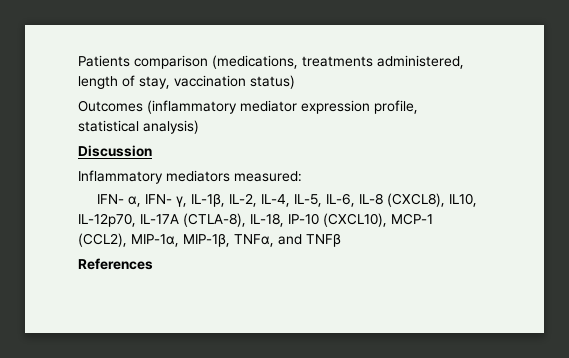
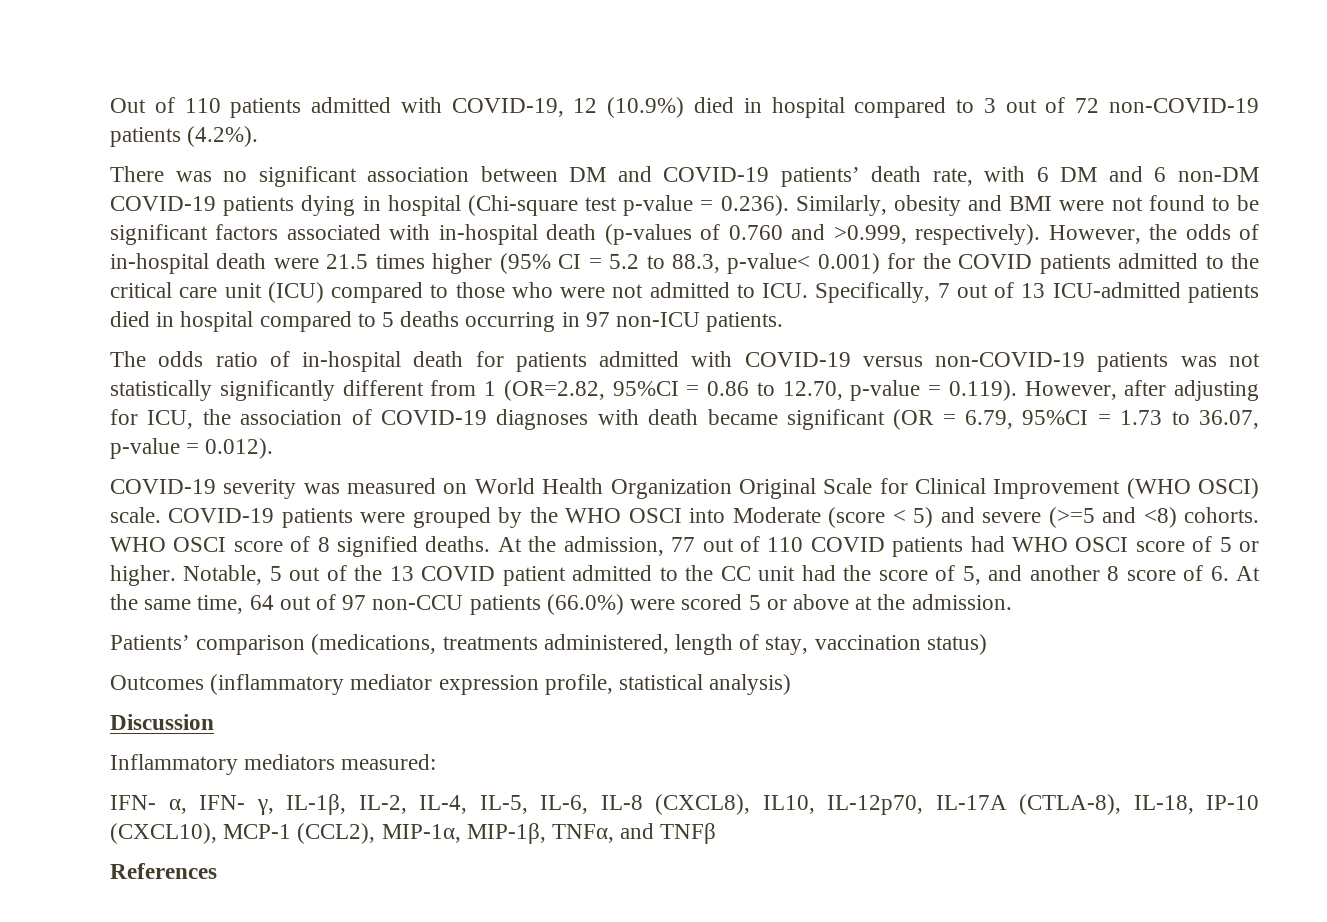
[78,55,130,67] Patients -> [110,97,1260,118] [110,126,259,147] [110,166,1259,187] [110,195,1259,216] [110,224,1260,245] [110,253,1260,274] [110,282,1260,303] [110,311,784,332] [110,351,1260,372] [110,380,1259,401] [110,409,1260,430] [110,438,274,459] [110,478,1260,499] [110,507,1260,528] [110,536,1259,557] [110,565,1261,586] [110,594,1012,615] [110,635,190,650] Out of 110 patients admitted with COVID-19, 12 (10.9%) died in hospital compared to 3 out of 72 non-COVID-19 patients (4.2%). // There was no significant association between DM and COVID-19 patients’ death rate, with 6 DM and 6 non-DM COVID-19 patients dying in hospital (Chi-square test p-value = 0.236). Similarly, obesity and BMI were not found to be significant factors associated with in-hospital death (p-values of 0.760 and >0.999, respectively). However, the odds of in-hospital death were 21.5 times higher (95% CI = 5.2 to 88.3, p-value< 0.001) for the COVID patients admitted to the critical care unit (ICU) compared to those who were not admitted to ICU. Specifically, 7 out of 13 ICU-admitted patients died in hospital compared to 5 deaths occurring in 97 non-ICU patients. // The odds ratio of in-hospital death for patients admitted with COVID-19 versus non-COVID-19 patients was not statistically significantly different from 1 (OR=2.82, 95%CI = 0.86 to 12.70, p-value = 0.119). However, after adjusting for ICU, the association of COVID-19 diagnoses with death became significant (OR = 6.79, 95%CI = 1.73 to 36.07, p-value = 0.012). // COVID-19 severity was measured on World Health Organization Original Scale for Clinical Improvement (WHO OSCI) scale. COVID-19 patients were grouped by the WHO OSCI into Moderate (score < 5) and severe (>=5 and <8) cohorts. WHO OSCI score of 8 signified deaths. At the admission, 77 out of 110 COVID patients had WHO OSCI score of 5 or higher. Notable, 5 out of the 13 COVID patient admitted to the CC unit had the score of 5, and another 8 score of 6. At the same time, 64 out of 97 non-CCU patients (66.0%) were scored 5 or above at the admission. // Patients’

